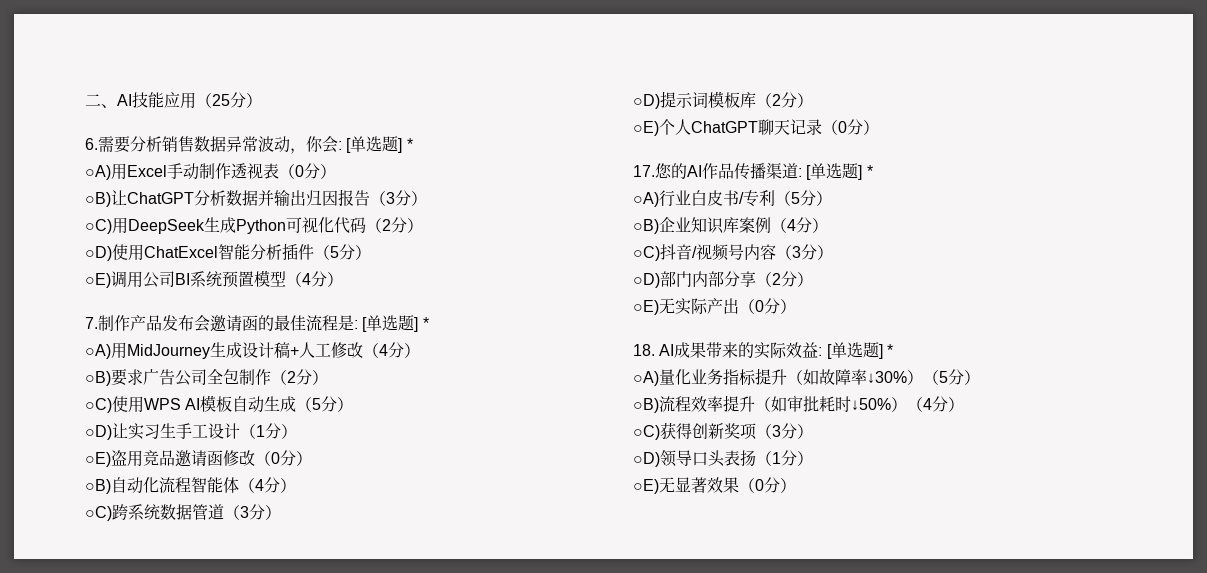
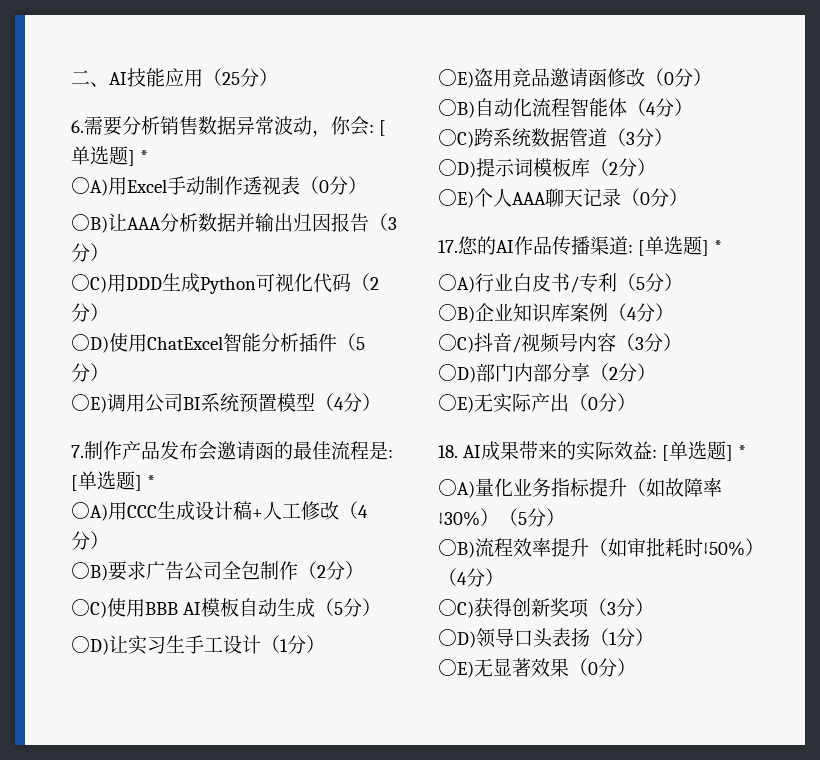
[127,192,194,204] ChatGPT -> [127,217,161,230] AAA
[128,219,205,234] DeepSeek -> [126,277,162,290] DDD
[127,344,210,359] MidJourney -> [127,505,157,518] CCC
[144,398,181,410] WPS -> [145,602,178,615] BBB
[691,121,758,133] ChatGPT -> [512,192,546,205] AAA

